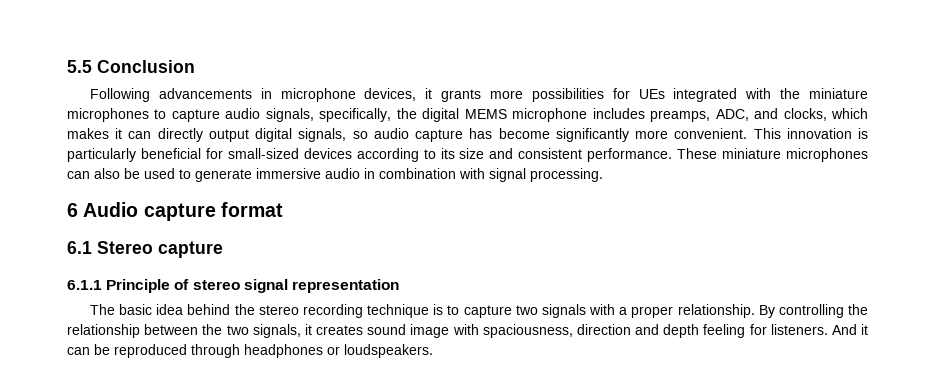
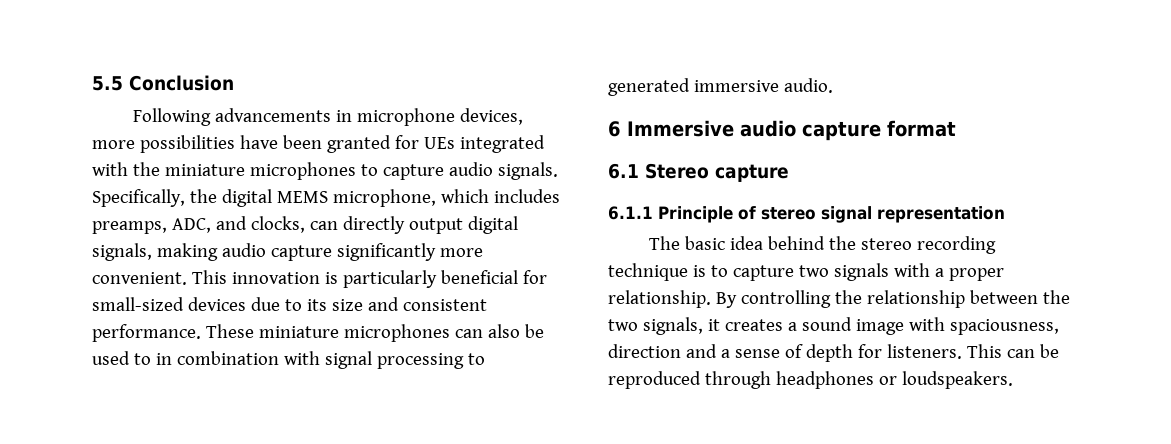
[425,88,604,102] it grants more possibilities -> [92,135,391,153] more possibilities have been granted
[265,108,392,122] signals, specifically, -> [497,162,558,180] [92,189,185,207] signals. Specifically,
[512,108,588,122] microphone -> [332,189,489,207] microphone, which
[831,108,869,119] [67,128,123,139] which makes it -> (305, 224) none
[352,128,550,142] so audio capture has become -> [156,243,332,261] making audio capture
[356,148,419,162] according -> [250,297,280,311] due
[195,168,360,182] generate immersive audio -> (151, 359) none
[530,168,603,182] processing. -> [376,353,485,369] [608,78,833,96] processing to generated immersive audio.
[83,202,139,217] Audio -> [627,120,796,137] Immersive audio
(363, 330) none -> [787,322,797,331] a
[663,324,868,338] depth feeling for listeners. And it -> [720,344,1002,362] a sense of depth for listeners. This

